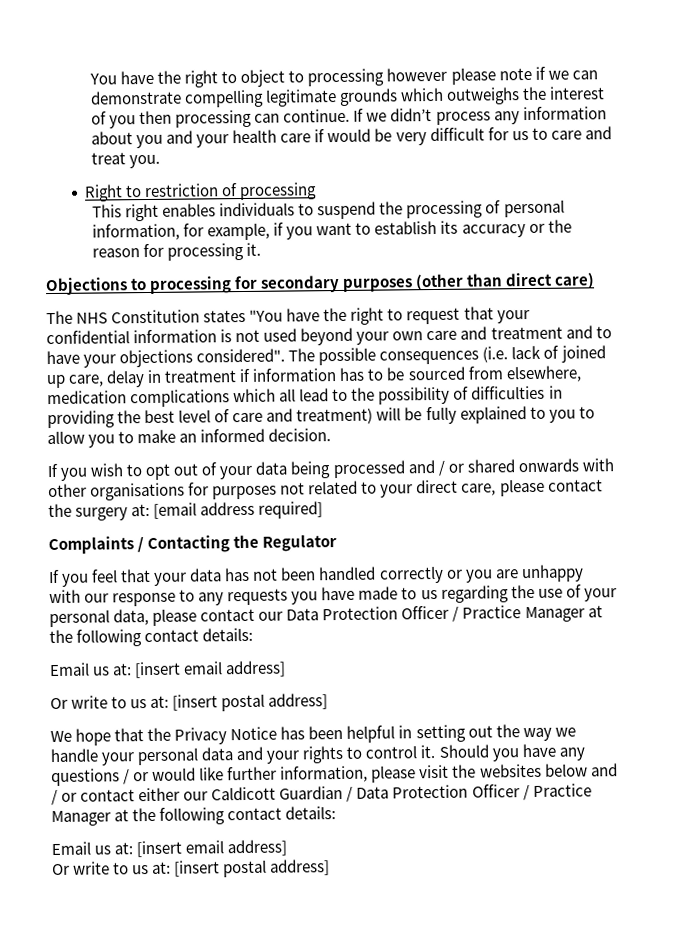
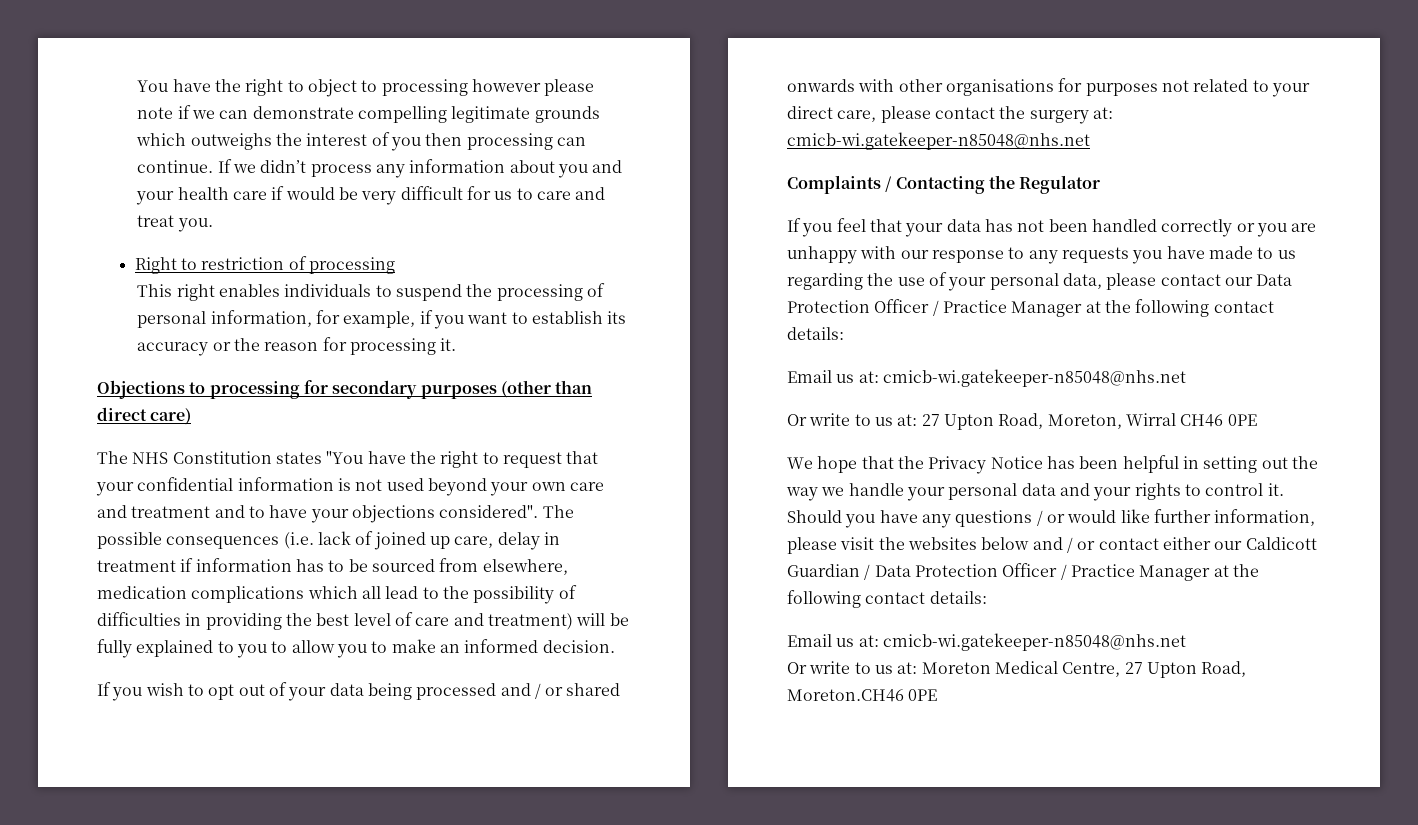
[153,501,324,519] [email address required] -> [787,132,1090,150] cmicb-wi.gatekeeper-n85048@nhs.net
[134,660,287,679] [50,693,329,712] [insert email address] // Or write to us at: [insert postal address] -> [882,369,1186,387] [787,413,1257,430] cmicb-wi.gatekeeper-n85048@nhs.net // Or write to us at: 27 Upton Road, Moreton, Wirral CH46 0PE
[136,839,288,858] [52,859,331,878] [insert email address] // Or write to us at: [insert postal address] -> [882,633,1186,651] [787,661,1247,678] [787,689,938,702] cmicb-wi.gatekeeper-n85048@nhs.net // Or write to us at: Moreton Medical Centre, 27 Upton Road, Moreton.CH46 0PE

